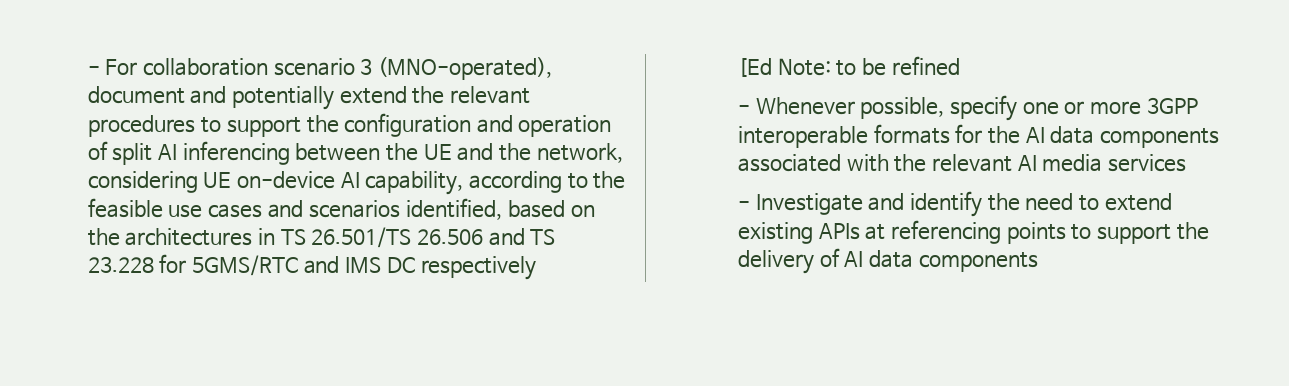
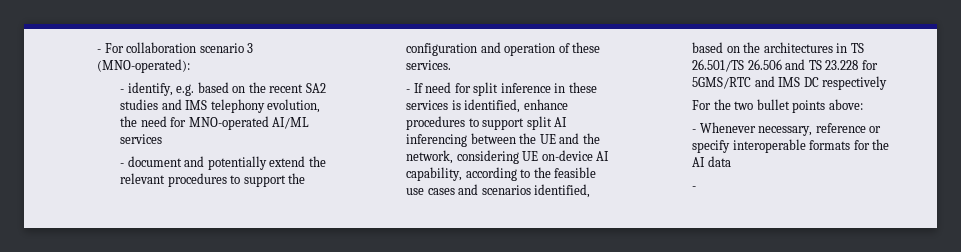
[377,57,552,80] (MNO-operated), -> [97,59,191,73] [120,82,326,96] [120,99,321,113] [120,116,310,130] [120,134,163,144] [120,163,125,167] (MNO-operated): // - identify, e.g. based on the recent SA2 studies and IMS telephony evolution, the need for MNO-operated AI/ML services // -
(108, 150) none -> [572,42,601,53] [406,60,452,70] [406,82,597,96] [406,99,568,113] [406,116,525,130] these services. // - If need for split inference in these services is identified, enhance procedures to support
[738,56,960,77] [738,95,1198,121] [Ed Note: to be refined // - Whenever possible, specify one or more 3GPP -> [692,99,863,113] [692,122,882,136] [692,140,731,153] For the two bullet points above: // - Whenever necessary, reference or specify
[1100,128,1220,148] [738,154,1186,172] [738,191,1172,217] [738,220,1209,244] [738,248,1038,274] components associated with the relevant AI media services // - Investigate and identify the need to extend existing APIs at referencing points to support the delivery of AI data components -> [692,186,697,190] // -

